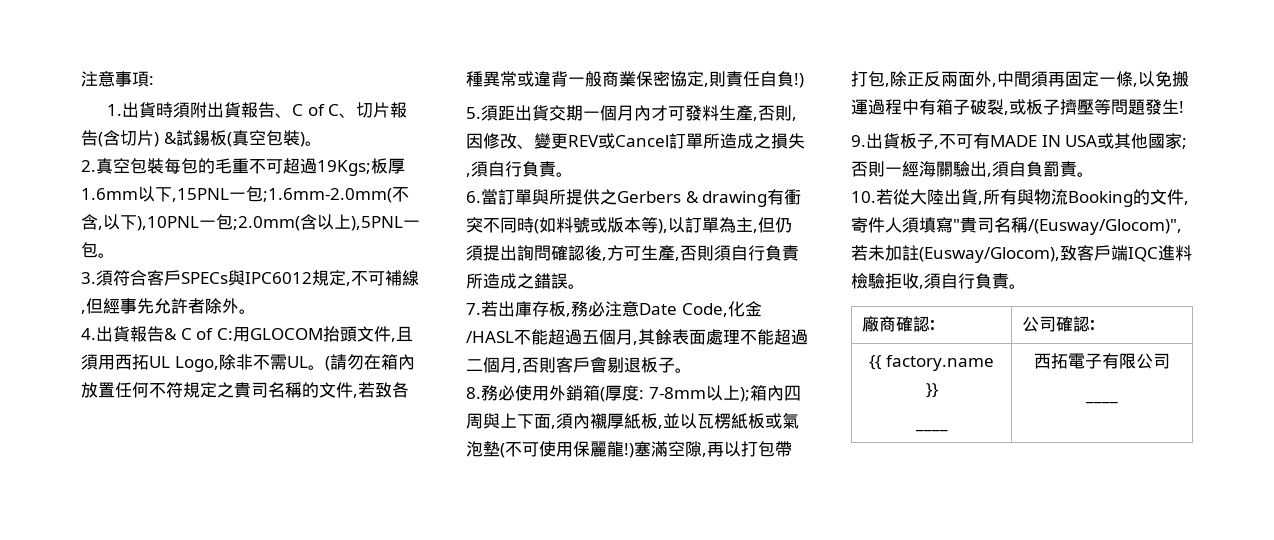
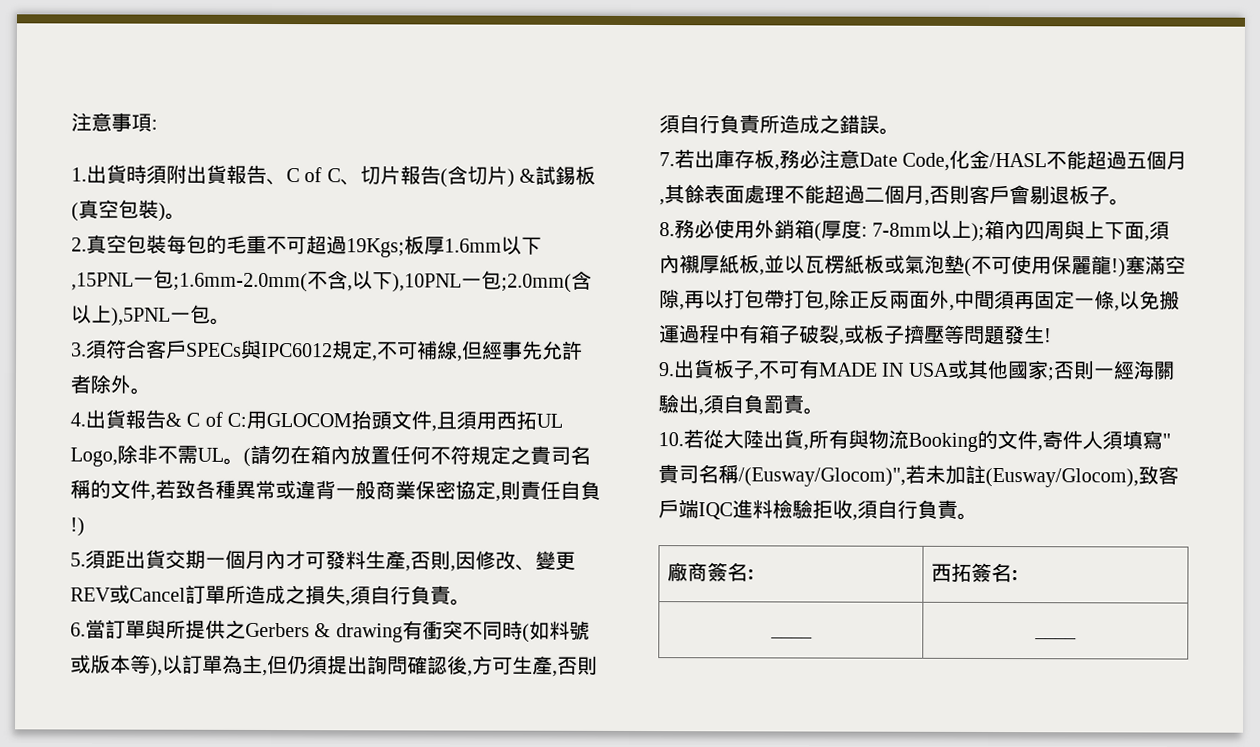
[895,316,930,332] 確認 -> [707,562,749,582] 簽名
[1021,316,1095,332] [869,355,994,371] [925,383,938,398] [914,429,948,432] [1034,353,1170,369] [1085,401,1118,404] 公司確認: // {{ factory.name }} // ____ | 西拓電子有限公司 // ____ -> [931,562,1020,583] [769,635,813,639] [1034,636,1077,640] 西拓簽名: // ____ | ____

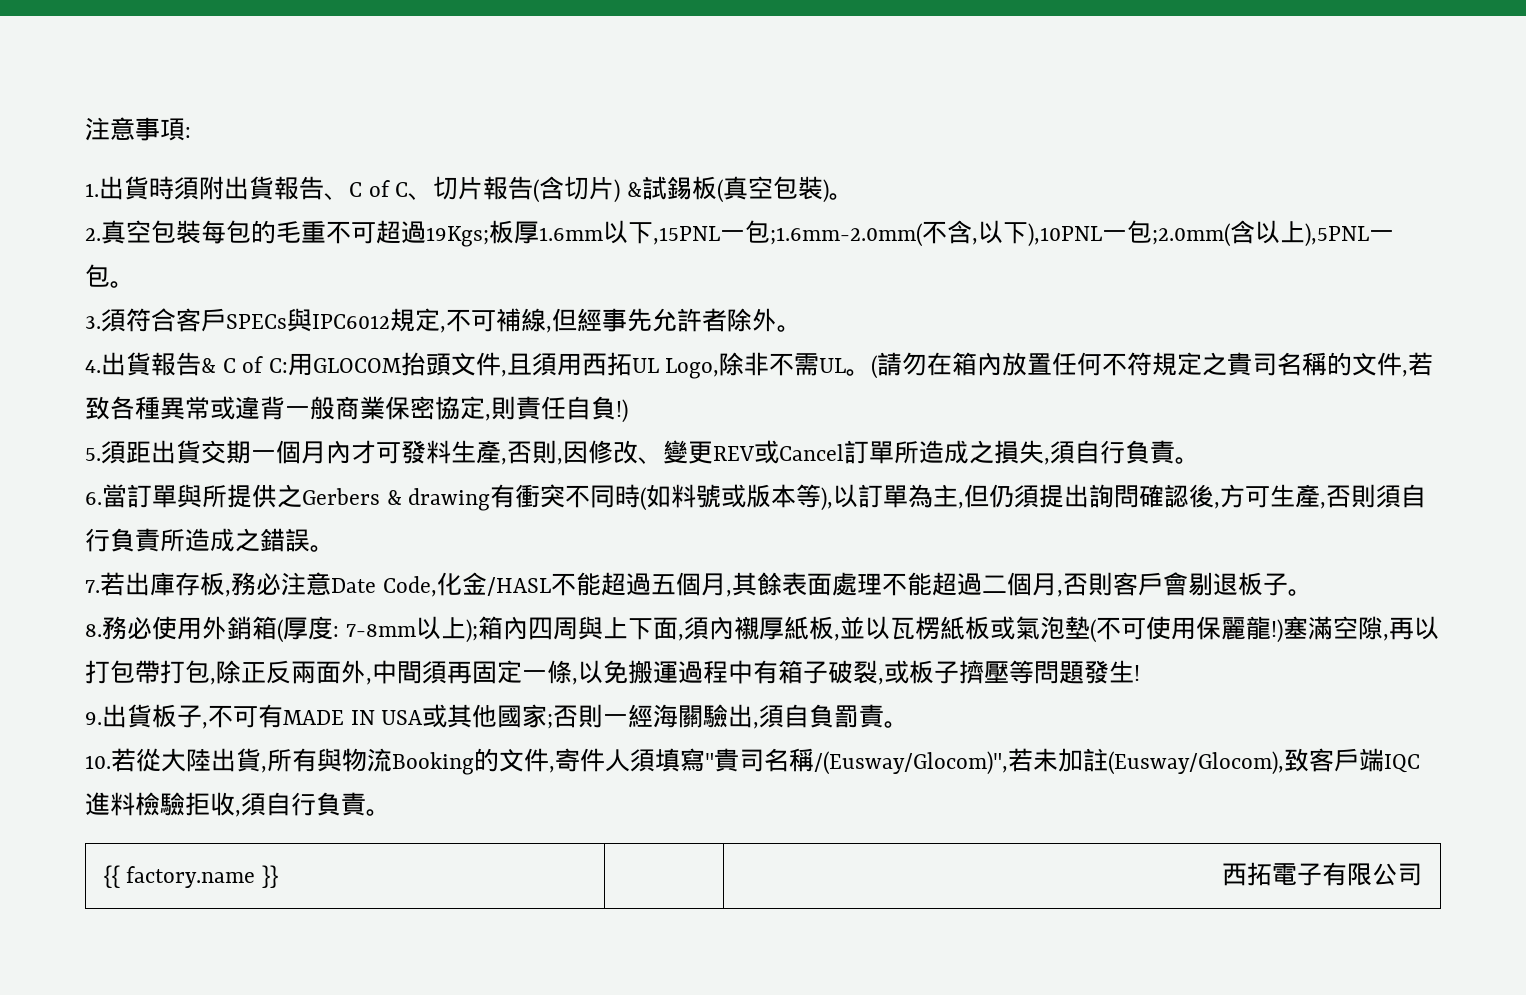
[667,562,756,582] [931,562,1020,583] [769,635,813,639] [1034,636,1077,640] 廠商簽名: | 西拓簽名: // ____ | ____ -> [103,865,278,888] [1222,862,1423,886] {{ factory.name }} | | 西拓電子有限公司

